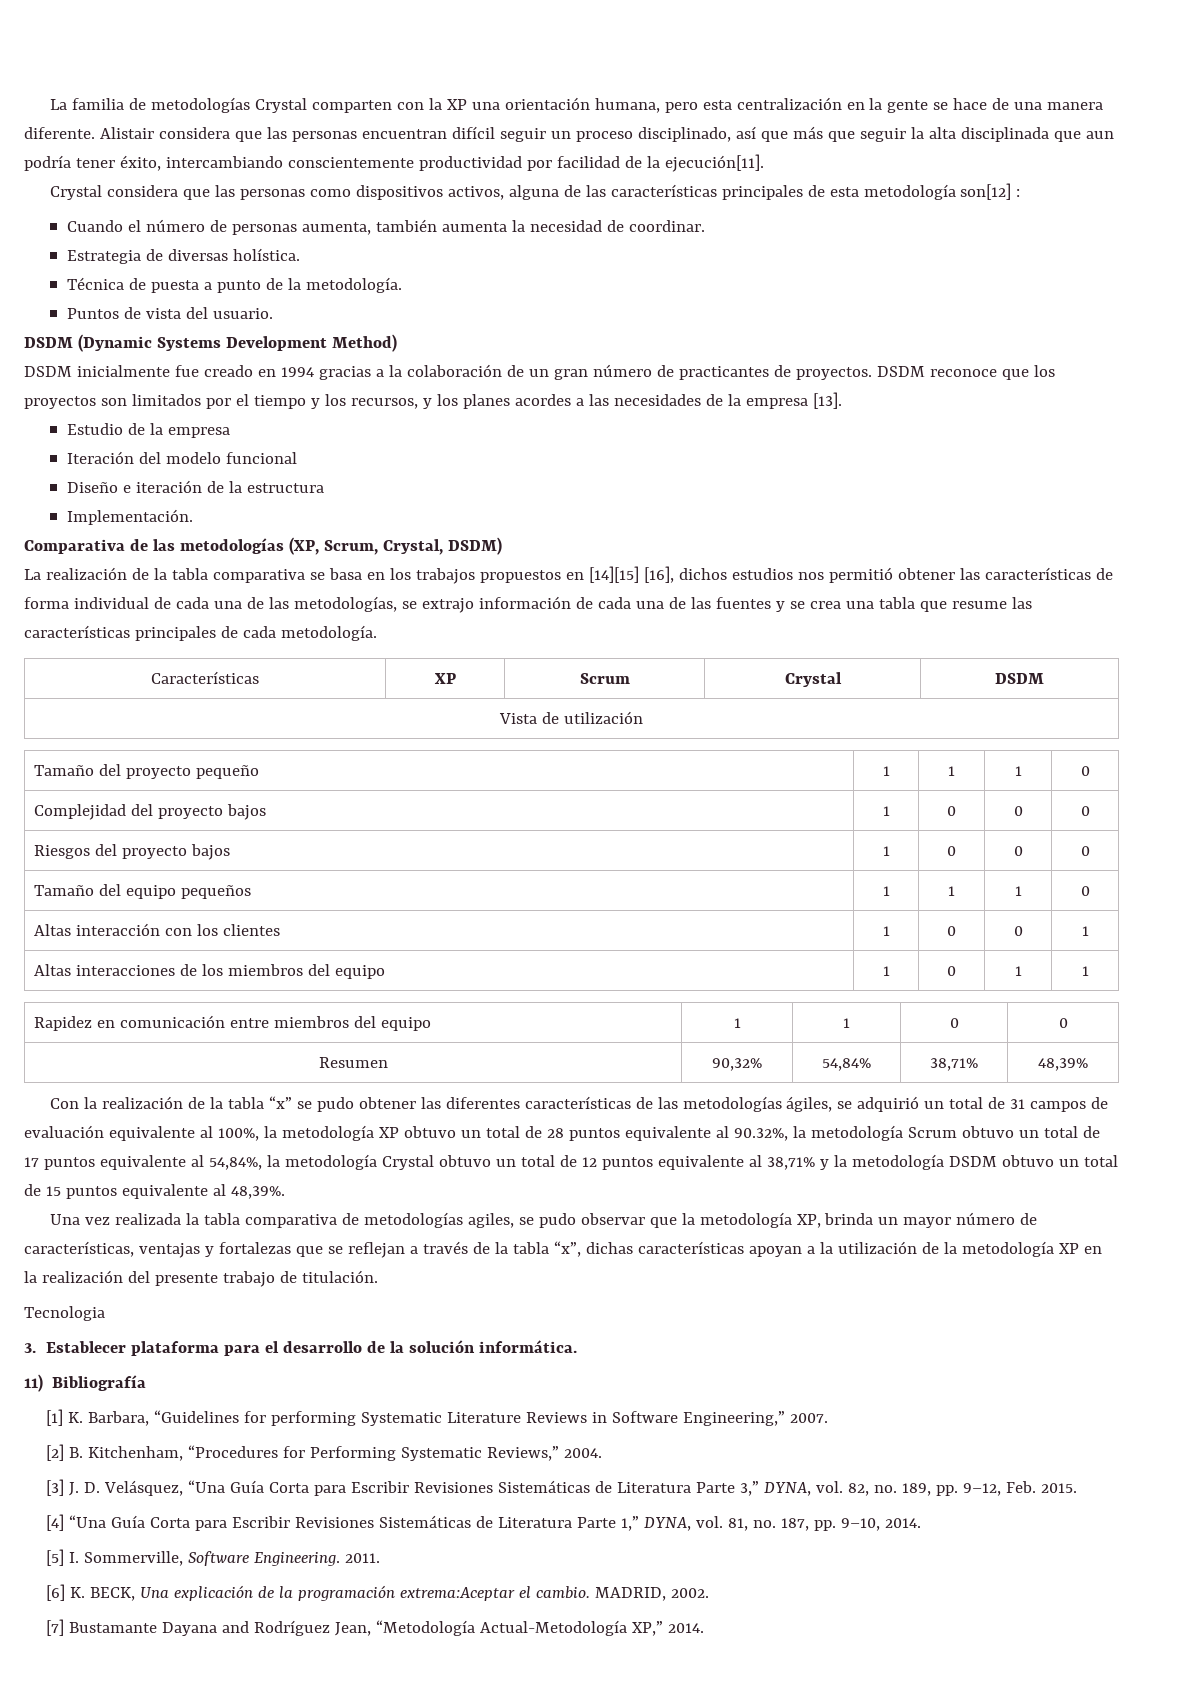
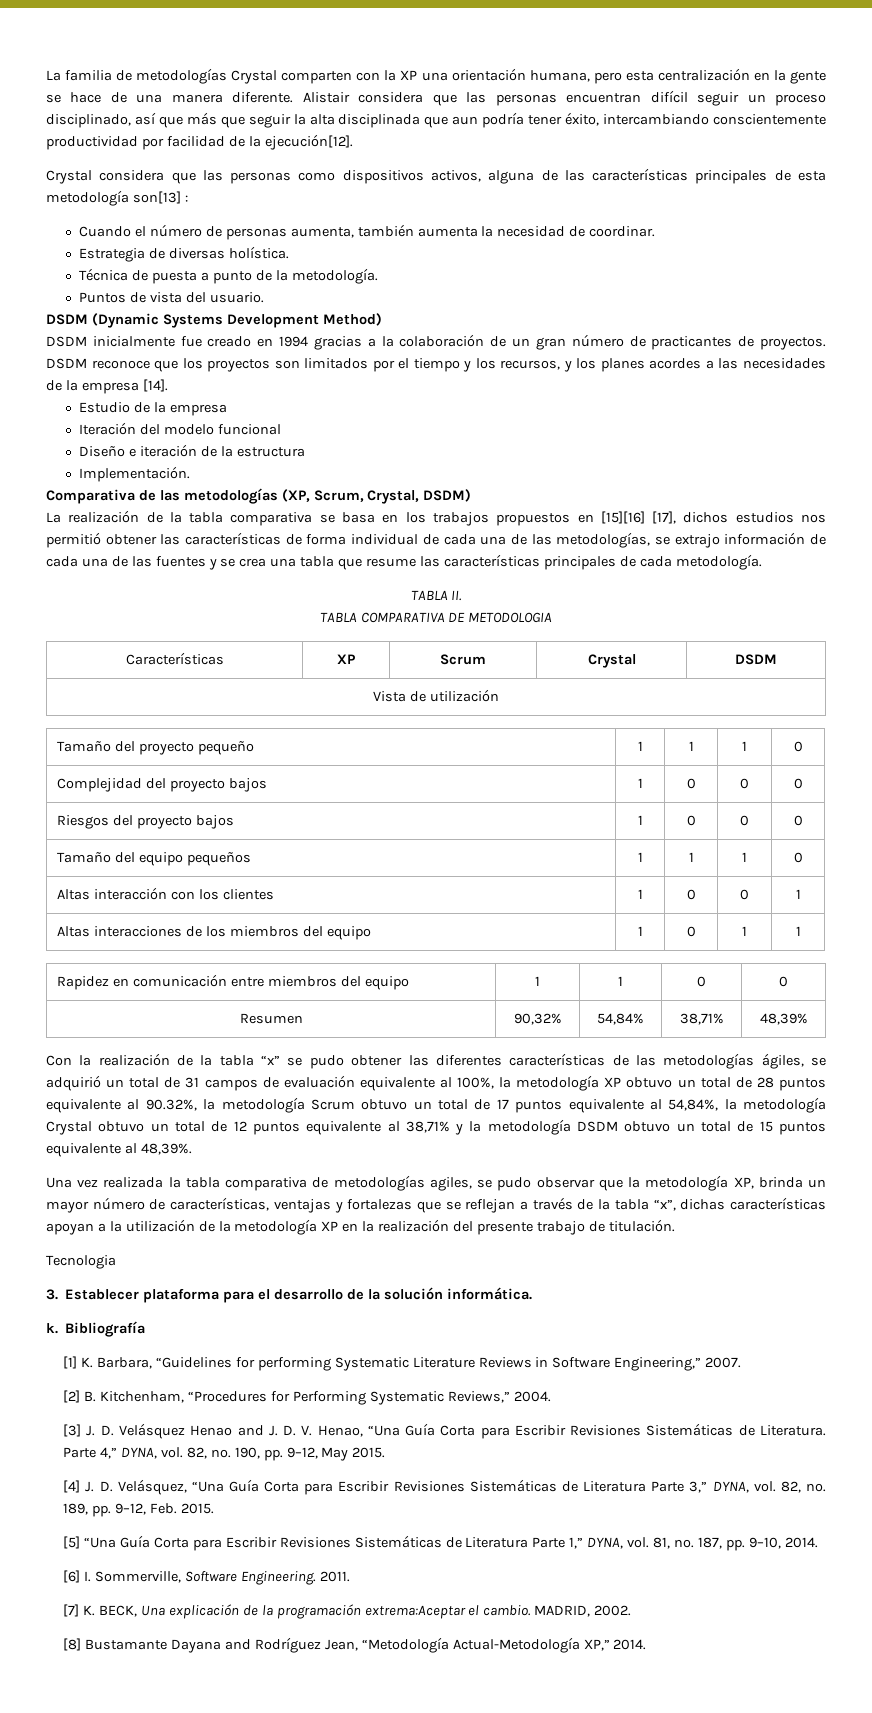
[664,154,764,172] ejecución[11]. -> [264,134,353,150] ejecución[12].
[960,183,1012,200] son[12] -> [132,191,181,204] son[13]
[812,392,842,409] [13]. -> [142,379,168,392] [14].
[588,566,674,583] [14][15] [16], -> [600,511,677,524] [15][16] [17],
(377, 633) none -> [410,590,463,601] [319,612,553,623] // TABLA II. // TABLA COMPARATIVA DE METODOLOGIA
[24,1374,43,1392] 11) -> [46,1323,58,1334] k.
(101, 1487) none -> [119,1423,826,1439] [63,1447,386,1461] [63,1480,113,1493] Velásquez Henao and J. D. V. Henao, “Una Guía Corta para Escribir Revisiones Sistemáticas de Literatura. Parte 4,” DYNA, vol. 82, no. 190, pp. 9–12, May 2015. // [4] J. D.
[46,1514,65,1531] [4] -> [63,1536,81,1549] [5]
[46,1549,65,1566] [5] -> [63,1570,81,1583] [6]
[46,1584,66,1601] [6] -> [63,1604,80,1617] [7]
[46,1619,65,1636] [7] -> [63,1638,82,1651] [8]

